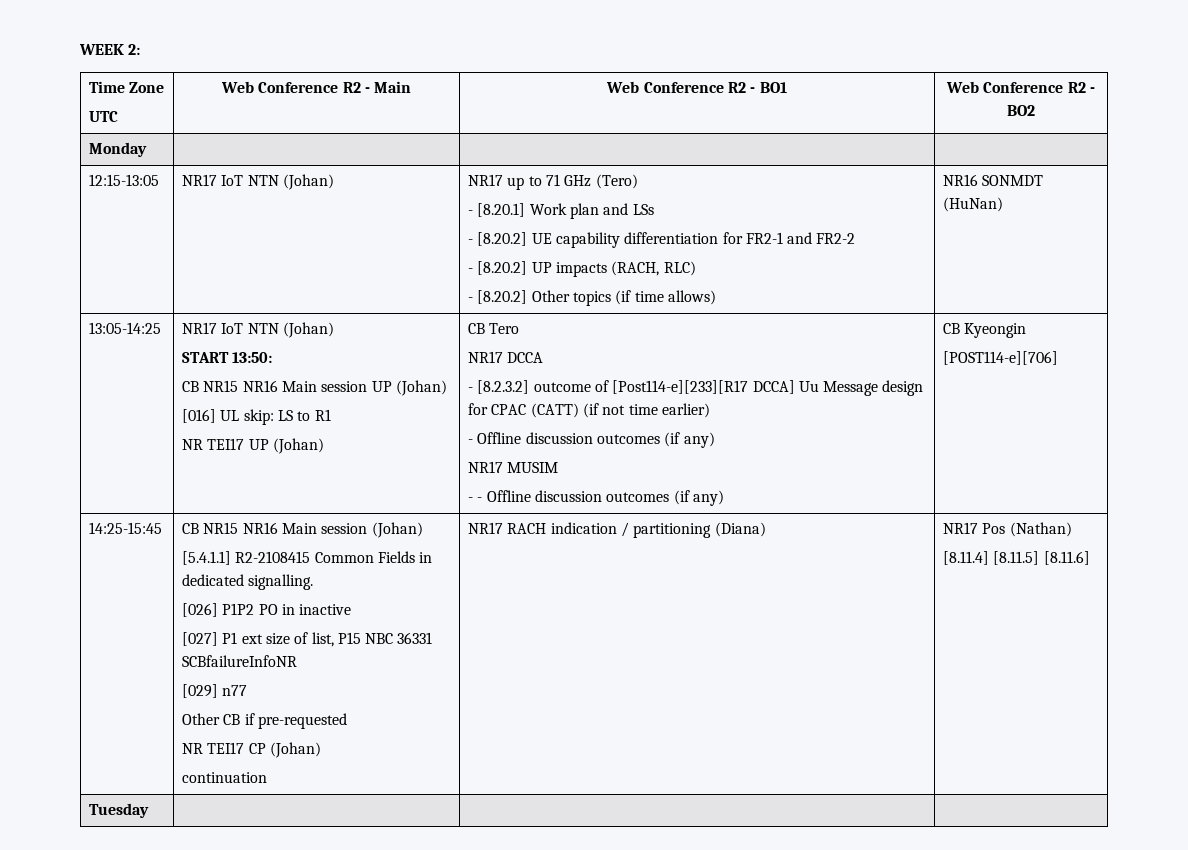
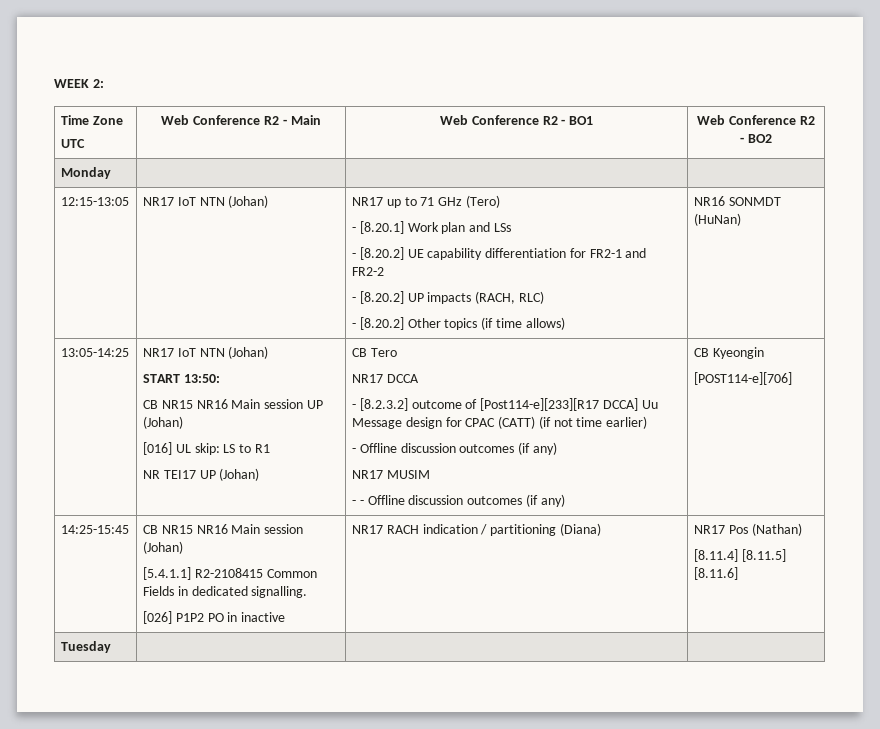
[181,632,433,647] [181,655,297,667] [181,684,248,698] [181,713,347,729] [181,742,321,758] [181,772,267,783] // [027] P1 ext size of list, P15 NBC 36331 SCBfailureInfoNR // [029] n77 // Other CB if pre-requested // NR TEI17 CP (Johan) // continuation -> (286, 617) none

